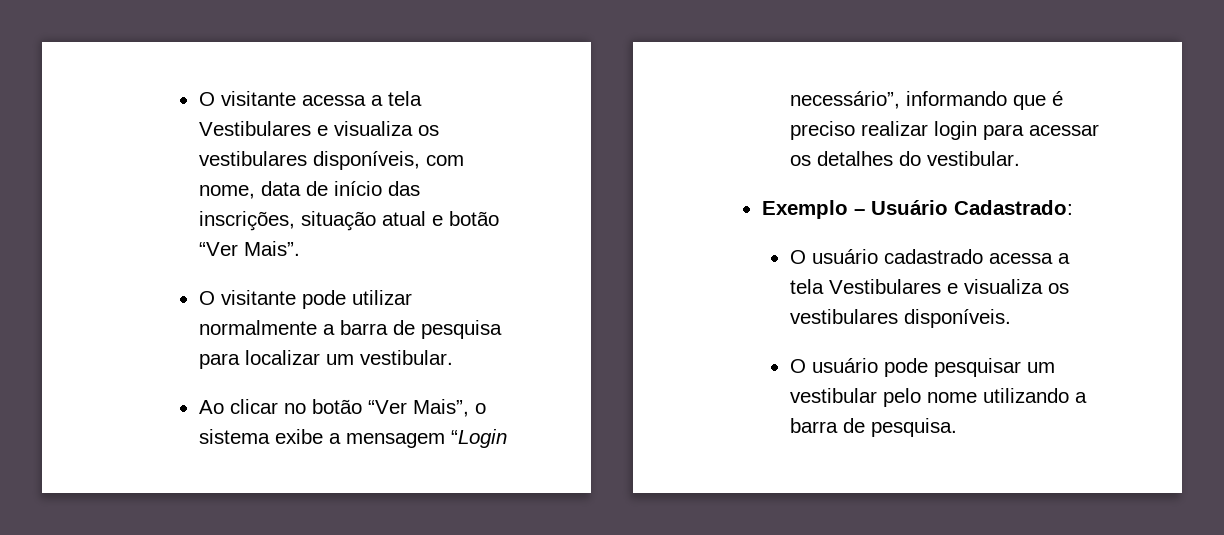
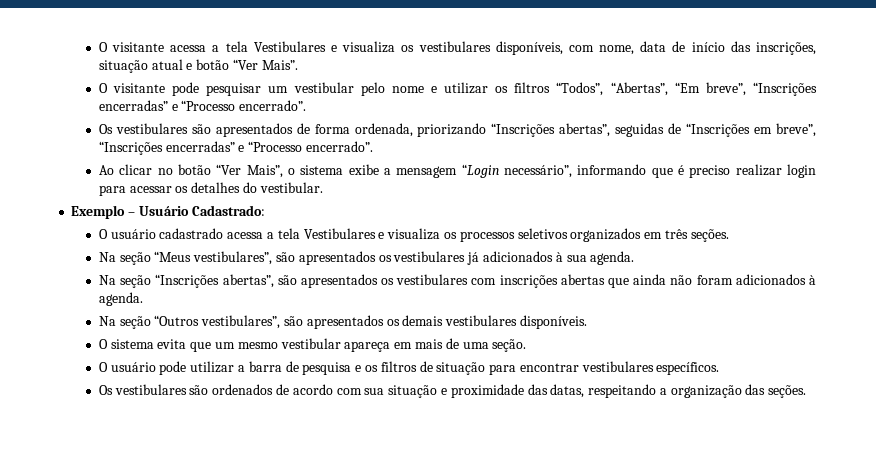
[351,290,412,305] [198,320,502,339] [198,350,453,369] utilizar normalmente a barra de pesquisa para localizar um vestibular. -> [206,82,817,96] [98,100,307,111] [98,123,816,137] [98,141,374,155] pesquisar um vestibular pelo nome e utilizar os filtros “Todos”, “Abertas”, “Em breve”, “Inscrições encerradas” e “Processo encerrado”. // Os vestibulares são apresentados de forma ordenada, priorizando “Inscrições abertas”, seguidas de “Inscrições em breve”, “Inscrições encerradas” e “Processo encerrado”.
[789,309,1011,328] [789,358,1055,377] [789,388,1087,407] [789,418,957,437] vestibulares disponíveis. // O usuário pode pesquisar um vestibular pelo nome utilizando a barra de pesquisa. -> [459,228,729,242] [98,251,635,265] [98,274,816,288] [98,292,143,306] [98,315,587,329] [98,338,527,352] [98,361,720,375] [98,384,807,398] processos seletivos organizados em três seções. // Na seção “Meus vestibulares”, são apresentados os vestibulares já adicionados à sua agenda. // Na seção “Inscrições abertas”, são apresentados os vestibulares com inscrições abertas que ainda não foram adicionados à agenda. // Na seção “Outros vestibulares”, são apresentados os demais vestibulares disponíveis. // O sistema evita que um mesmo vestibular apareça em mais de uma seção. // O usuário pode utilizar a barra de pesquisa e os filtros de situação para encontrar vestibulares específicos. // Os vestibulares são ordenados de acordo com sua situação e proximidade das datas, respeitando a organização das seções.

